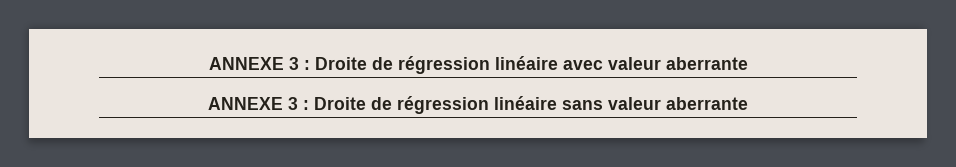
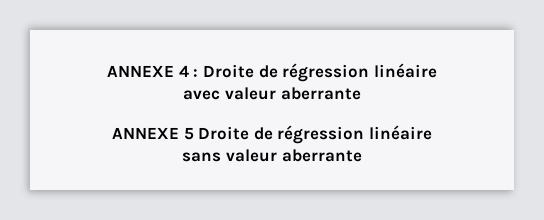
[208,57,299,70] ANNEXE 3 -> [107,65,189,77] ANNEXE 4
[288,97,309,110] 3 : -> [183,127,194,140] 5

